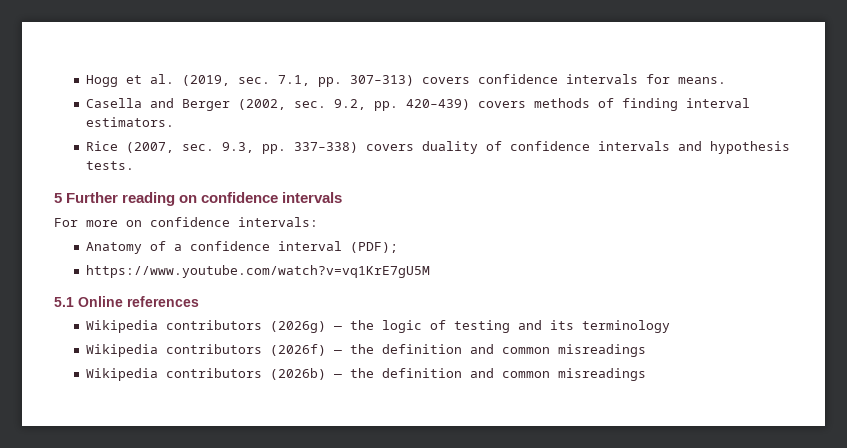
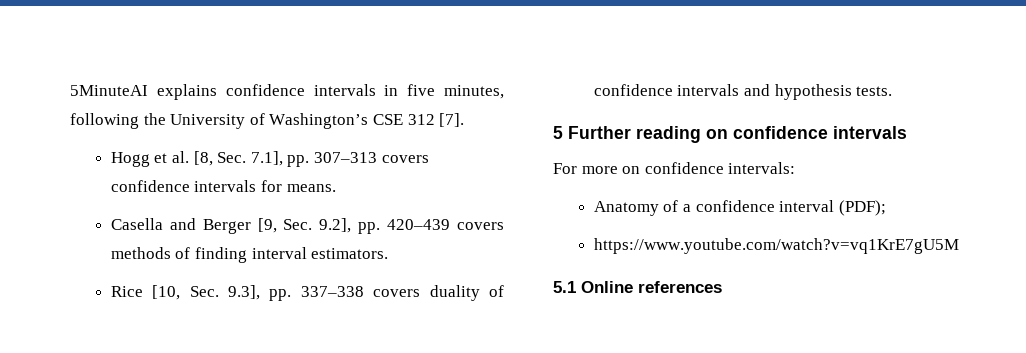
[85,74,414,87] Hogg et al. (2019, sec. 7.1, pp. 307–313) -> [70,84,504,100] [70,113,465,129] [110,151,377,167] 5MinuteAI explains confidence intervals in five minutes, following the University of Washington’s CSE 312 [7]. // Hogg et al. [8, Sec. 7.1], pp. 307–313
[237,99,470,111] (2002, sec. 9.2, pp. 420–439) -> [257,218,451,234] [9, Sec. 9.2], pp. 420–439
[125,142,358,154] (2007, sec. 9.3, pp. 337–338) -> [152,285,364,301] [10, Sec. 9.3], pp. 337–338
[85,320,670,333] [85,344,646,357] [85,368,646,381] // Wikipedia contributors (2026g) — the logic of testing and its terminology // Wikipedia contributors (2026f) — the definition and common misreadings // Wikipedia contributors (2026b) — the definition and common misreadings -> (722, 287) none

